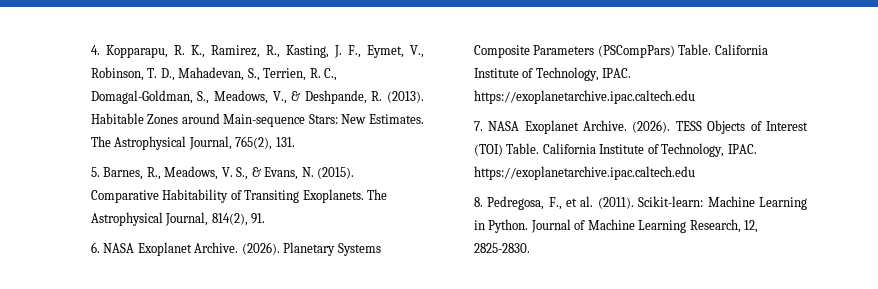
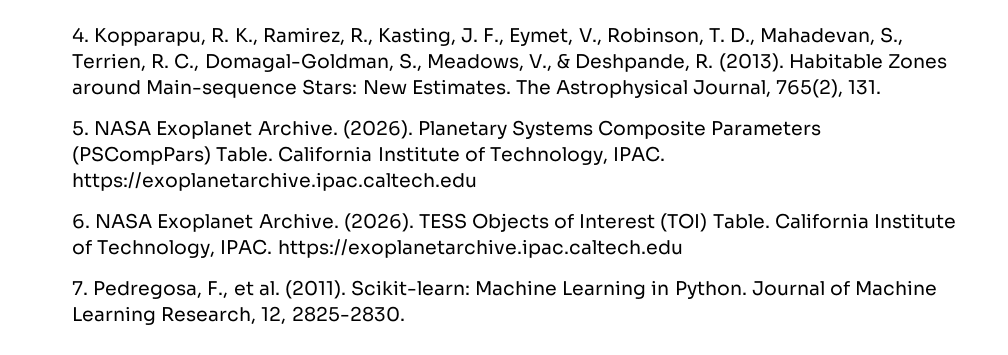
[103,166,355,180] [90,189,388,203] [90,212,266,226] [90,242,100,253] Barnes, R., Meadows, V. S., & Evans, N. (2015). Comparative Habitability of Transiting Exoplanets. The Astrophysical Journal, 814(2), 91. // 6. -> (90, 128) none
[473,121,483,131] 7. -> [72,214,91,229] 6.
[473,197,483,207] 8. -> [72,281,89,295] 7.

